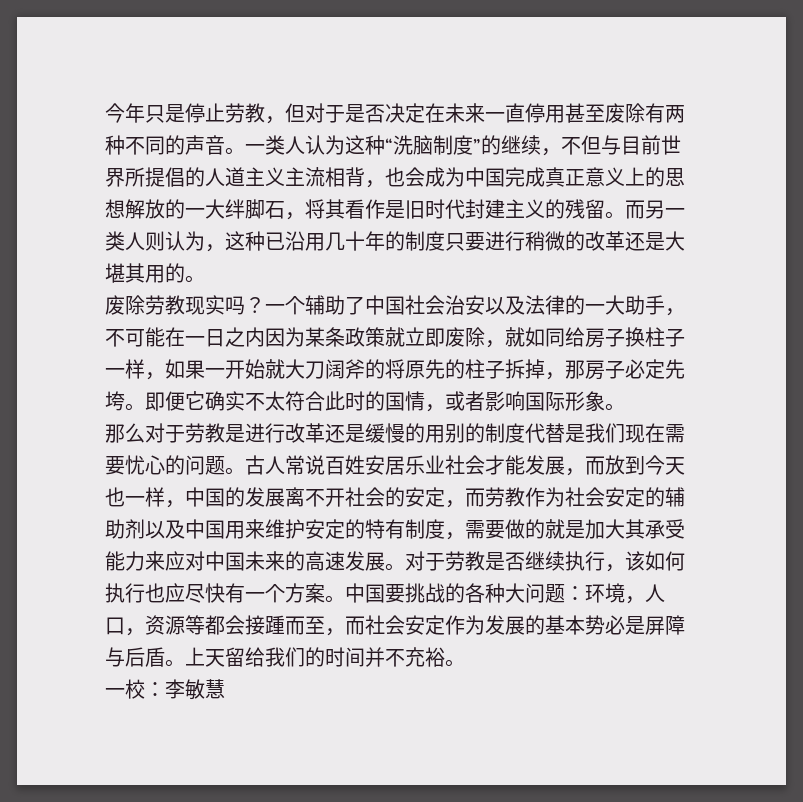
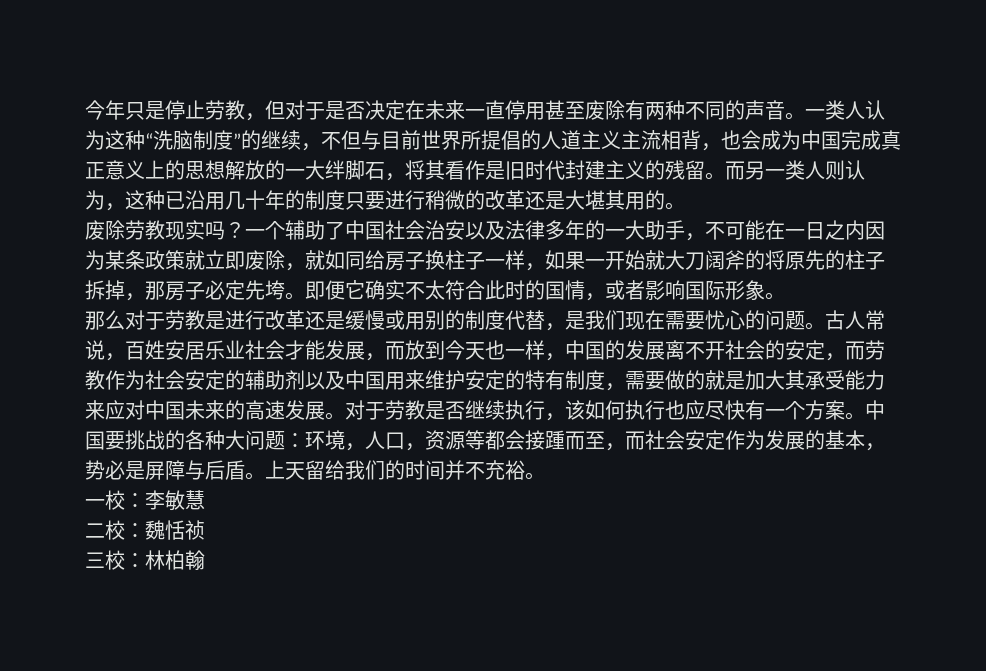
(565, 305) none -> [545,220,585,240] 多年
[405,423,425,443] 的 -> [385,310,405,330] 或
(565, 433) none -> [545,323,565,331] ，
(325, 465) none -> [105,353,125,361] ，
(585, 625) none -> [865,443,885,451] ，
(225, 689) none -> [85,520,205,540] [85,550,205,570] // 二校：魏恬祯 // 三校：林柏翰

